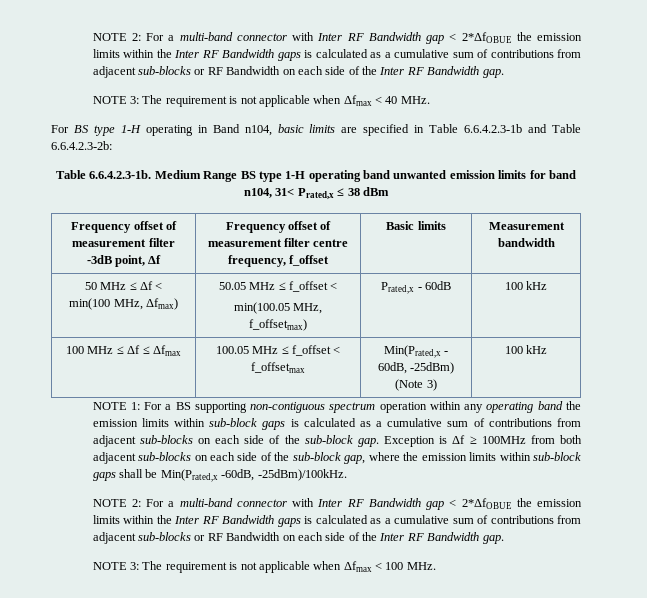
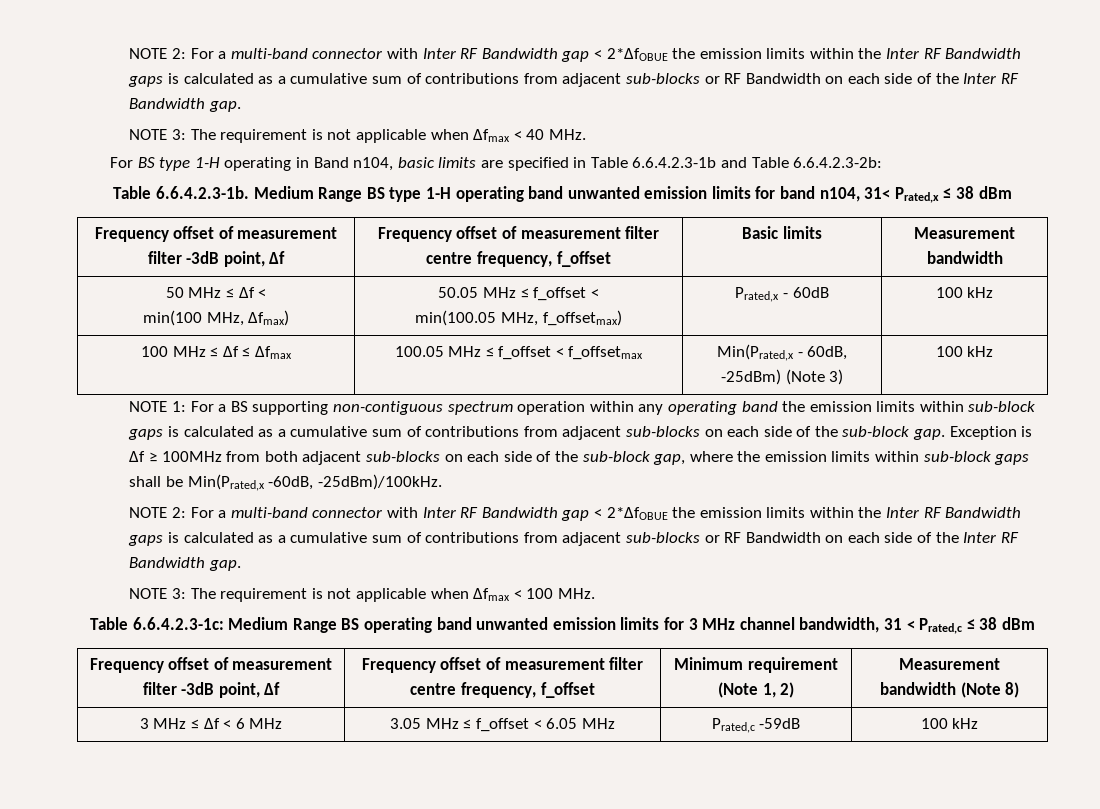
(436, 566) none -> [90,617,1035,634] [89,657,333,673] [142,682,281,698] [361,657,644,673] [410,682,595,698] [674,657,838,673] [717,682,795,698] [899,658,1000,670] [879,682,1020,698] [139,718,283,729] [390,718,615,732] [711,718,801,733] [920,718,979,729] // Table 6.6.4.2.3-1c: Medium Range BS operating band unwanted emission limits for 3 MHz channel bandwidth, 31 < Prated,c ≤ 38 dBm // Frequency offset of measurement filter -3dB point, Δf | Frequency offset of measurement filter centre frequency, f_offset | Minimum requirement (Note 1, 2) | Measurement bandwidth (Note 8) // 3 MHz ≤ Δf < 6 MHz | 3.05 MHz ≤ f_offset < 6.05 MHz | Prated,c -59dB | 100 kHz

